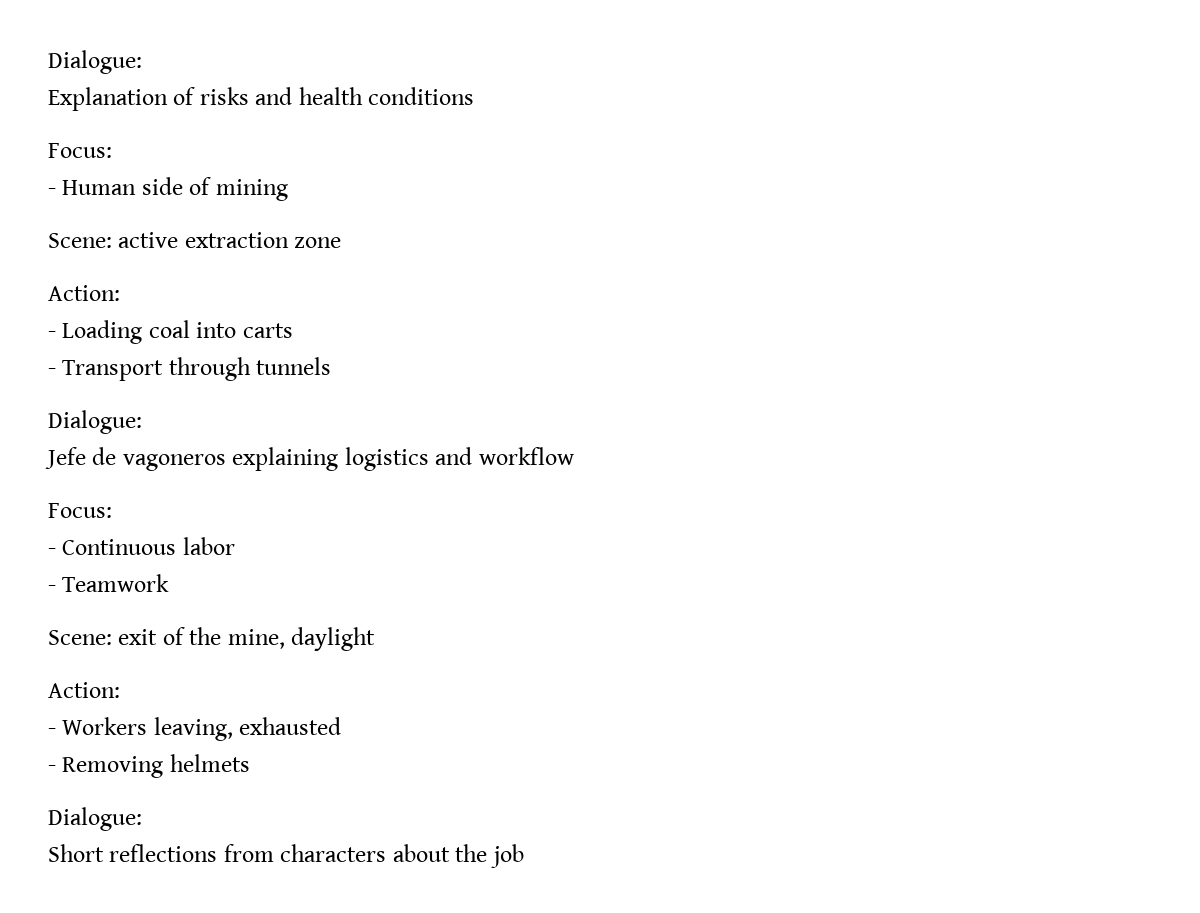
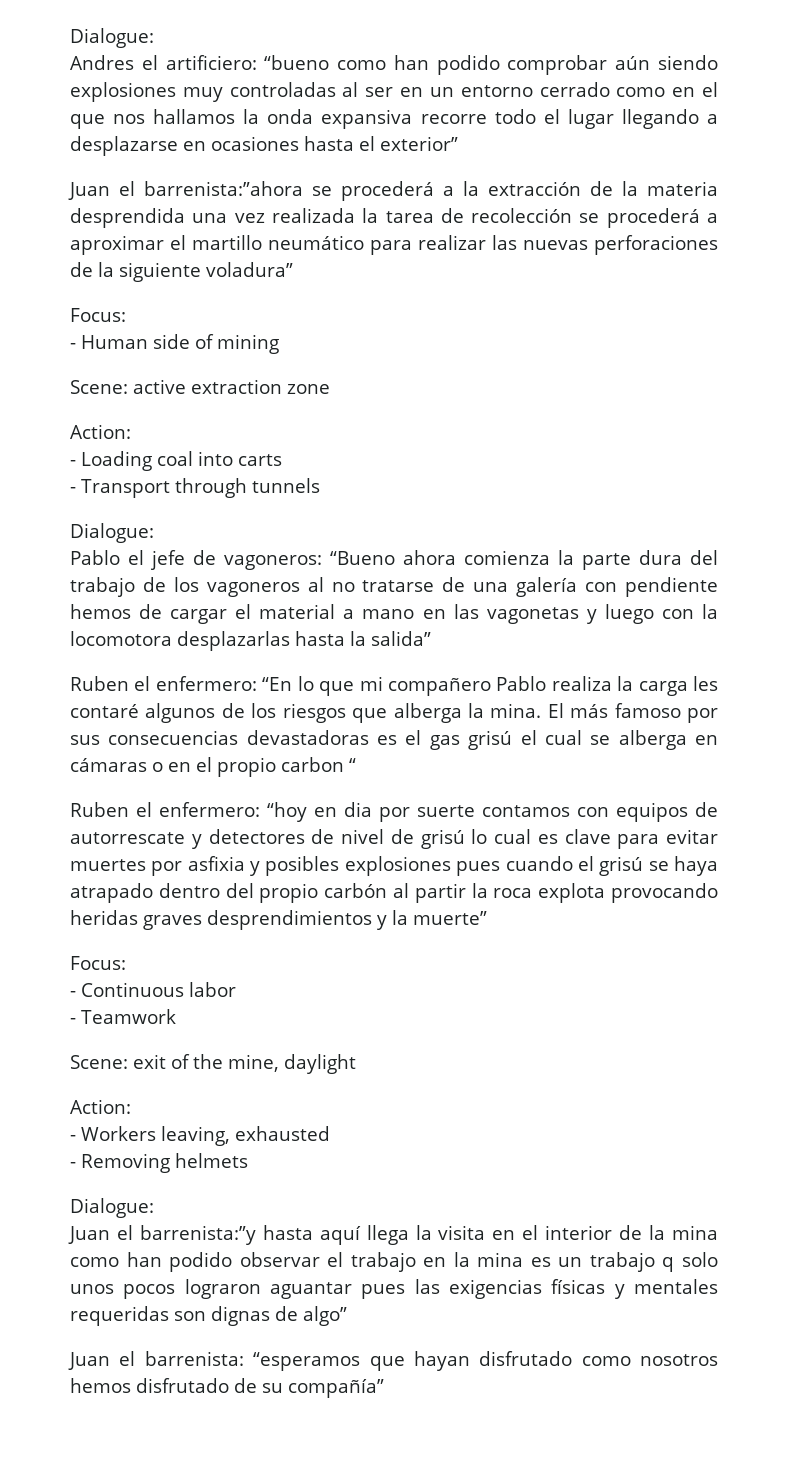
[48,50,142,74] [48,87,475,111] Dialogue: // Explanation of risks and health conditions -> [70,28,154,48] [70,55,718,75] [70,82,719,102] [70,109,718,129] [70,136,458,156] [68,181,718,201] [70,208,718,228] [70,235,718,255] [70,262,293,282] Dialogue: // Andres el artificiero: “bueno como han podido comprobar aún siendo explosiones muy controladas al ser en un entorno cerrado como en el que nos hallamos la onda expansiva recorre todo el lugar llegando a desplazarse en ocasiones hasta el exterior” // Juan el barrenista:”ahora se procederá a la extracción de la materia desprendida una vez realizada la tarea de recolección se procederá a aproximar el martillo neumático para realizar las nuevas perforaciones de la siguiente voladura”
[45,447,574,471] Jefe de vagoneros explaining logistics and workflow -> [70,550,718,570] [70,577,719,597] [70,604,719,624] [70,631,431,651] [70,676,718,696] [70,703,718,723] [70,730,719,750] [70,757,356,777] [70,802,718,822] [70,829,718,849] [70,856,719,876] [70,883,718,903] [70,910,487,930] Pablo el jefe de vagoneros: “Bueno ahora comienza la parte dura del trabajo de los vagoneros al no tratarse de una galería con pendiente hemos de cargar el material a mano en las vagonetas y luego con la locomotora desplazarlas hasta la salida” // Ruben el enfermero: “En lo que mi compañero Pablo realiza la carga les contaré algunos de los riesgos que alberga la mina. El más famoso por sus consecuencias devastadoras es el gas grisú el cual se alberga en cámaras o en el propio carbon “ // Ruben el enfermero: “hoy en dia por suerte contamos con equipos de autorrescate y detectores de nivel de grisú lo cual es clave para evitar muertes por asfixia y posibles explosiones pues cuando el grisú se haya atrapado dentro del propio carbón al partir la roca explota provocando heridas graves desprendimientos y la muerte”
[48,844,524,868] Short reflections from characters about the job -> [68,1225,718,1245] [70,1252,719,1272] [70,1279,718,1299] [70,1306,347,1326] [68,1351,718,1371] [70,1378,384,1398] Juan el barrenista:”y hasta aquí llega la visita en el interior de la mina como han podido observar el trabajo en la mina es un trabajo q solo unos pocos lograron aguantar pues las exigencias físicas y mentales requeridas son dignas de algo” // Juan el barrenista: “esperamos que hayan disfrutado como nosotros hemos disfrutado de su compañía”

